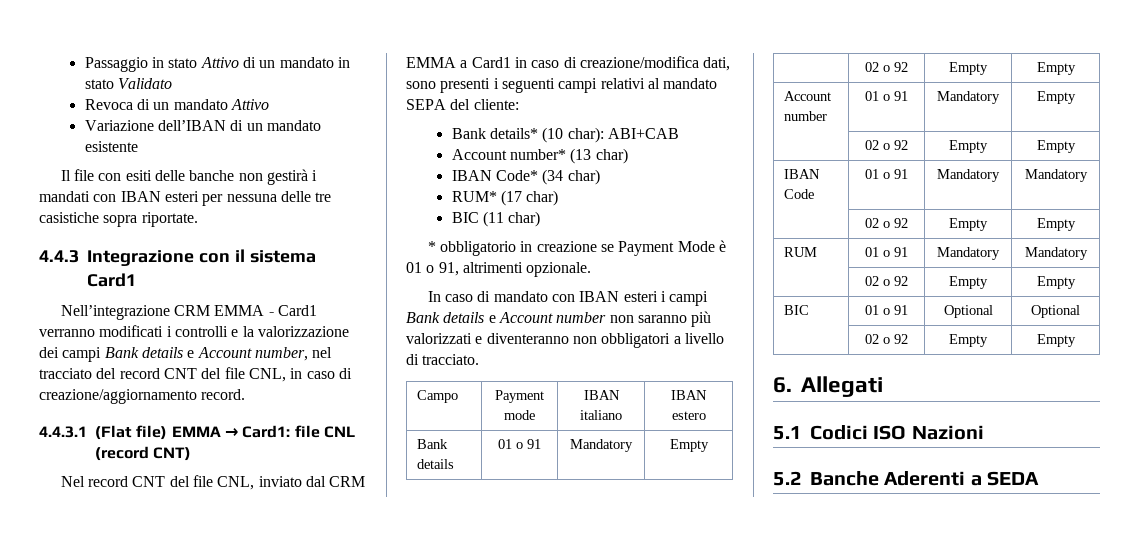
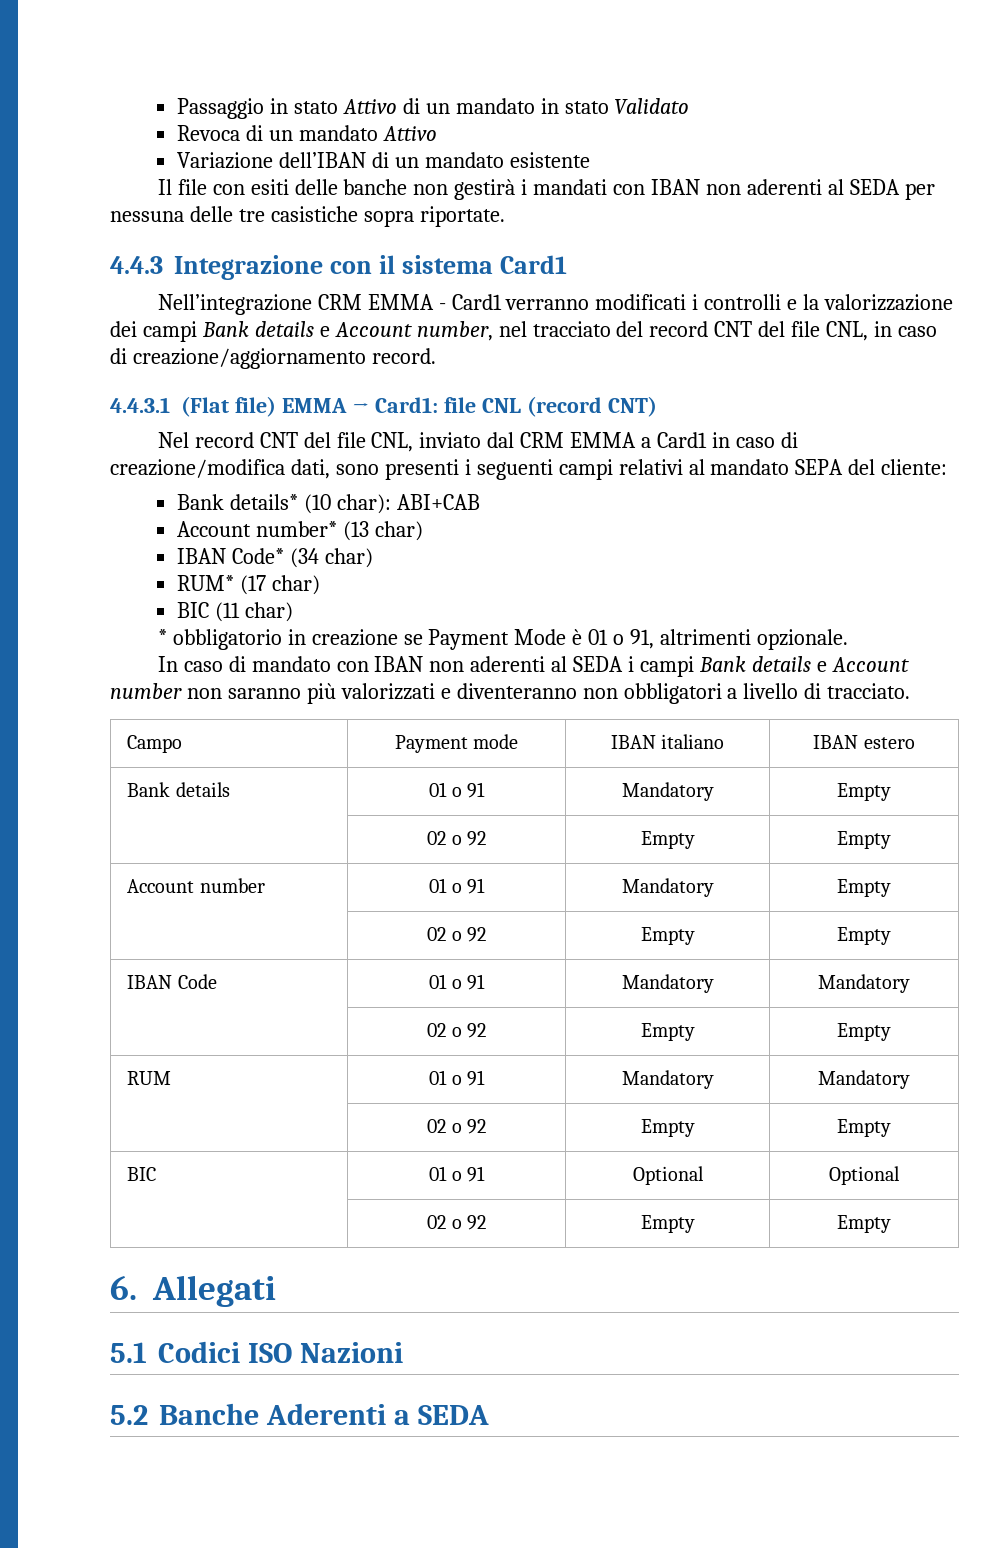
[164,191,199,202] esteri -> [706,179,900,195] non aderenti al SEDA
[623,291,658,302] esteri -> [429,656,624,672] non aderenti al SEDA

